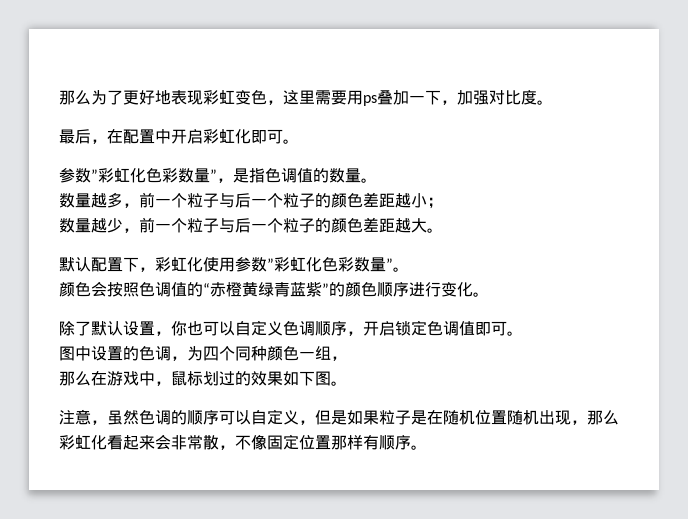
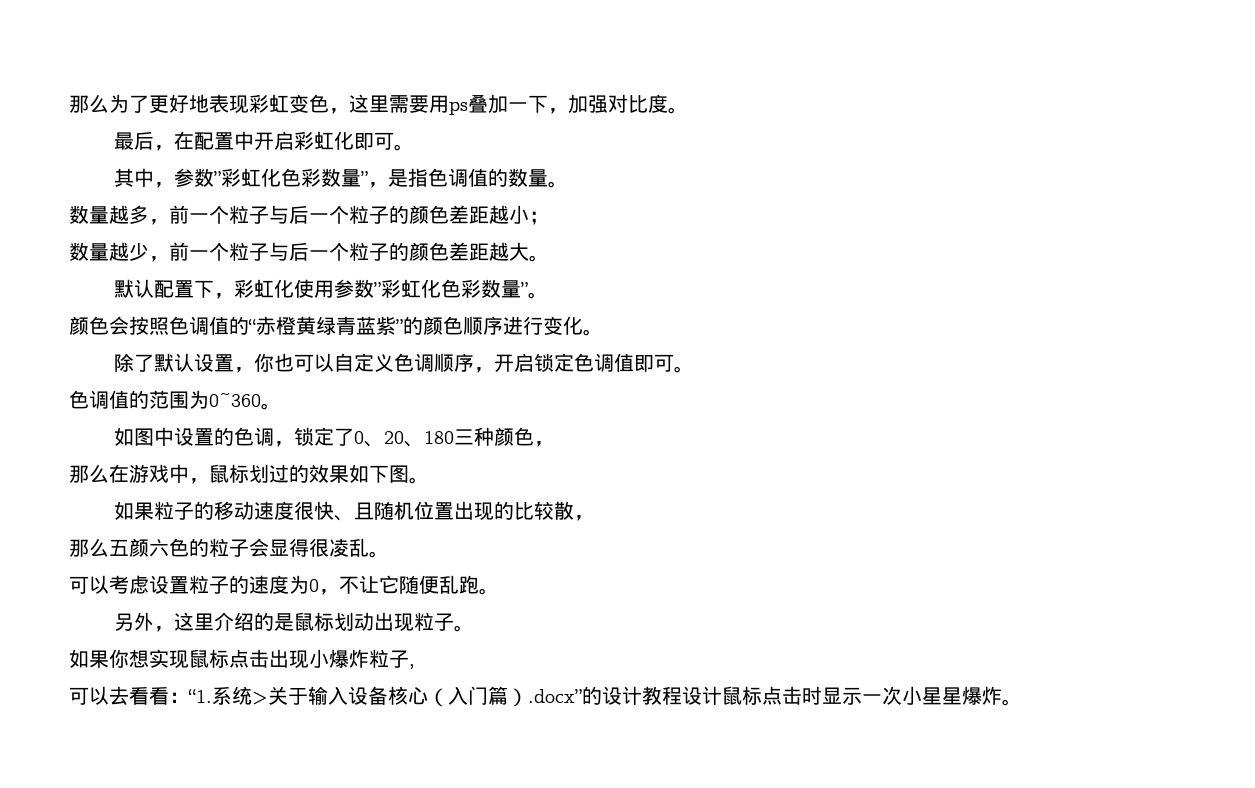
(299, 141) none -> [114,168,175,188] 其中，
[59,346,331,361] 图中设置的色调，为四个同种颜色一组 -> [69,390,281,410] [114,427,535,447] 色调值的范围为0~360。 // 如图中设置的色调，锁定了0、20、180三种颜色
[59,409,619,425] [59,434,411,450] 注意，虽然色调的顺序可以自定义，但是如果粒子是在随机位置随机出现，那么彩虹化看起来会非常散，不像固定位置那样有顺序 -> [114,501,595,521] [69,538,389,558] [69,575,499,595] [114,612,475,632] [69,649,415,669] [69,686,1002,707] 如果粒子的移动速度很快、且随机位置出现的比较散， // 那么五颜六色的粒子会显得很凌乱。 // 可以考虑设置粒子的速度为0，不让它随便乱跑。 // 另外，这里介绍的是鼠标划动出现粒子。 // 如果你想实现鼠标点击出现小爆炸粒子, // 可以去看看：“1.系统>关于输入设备核心（入门篇）.docx”的设计教程设计鼠标点击时显示一次小星星爆炸

